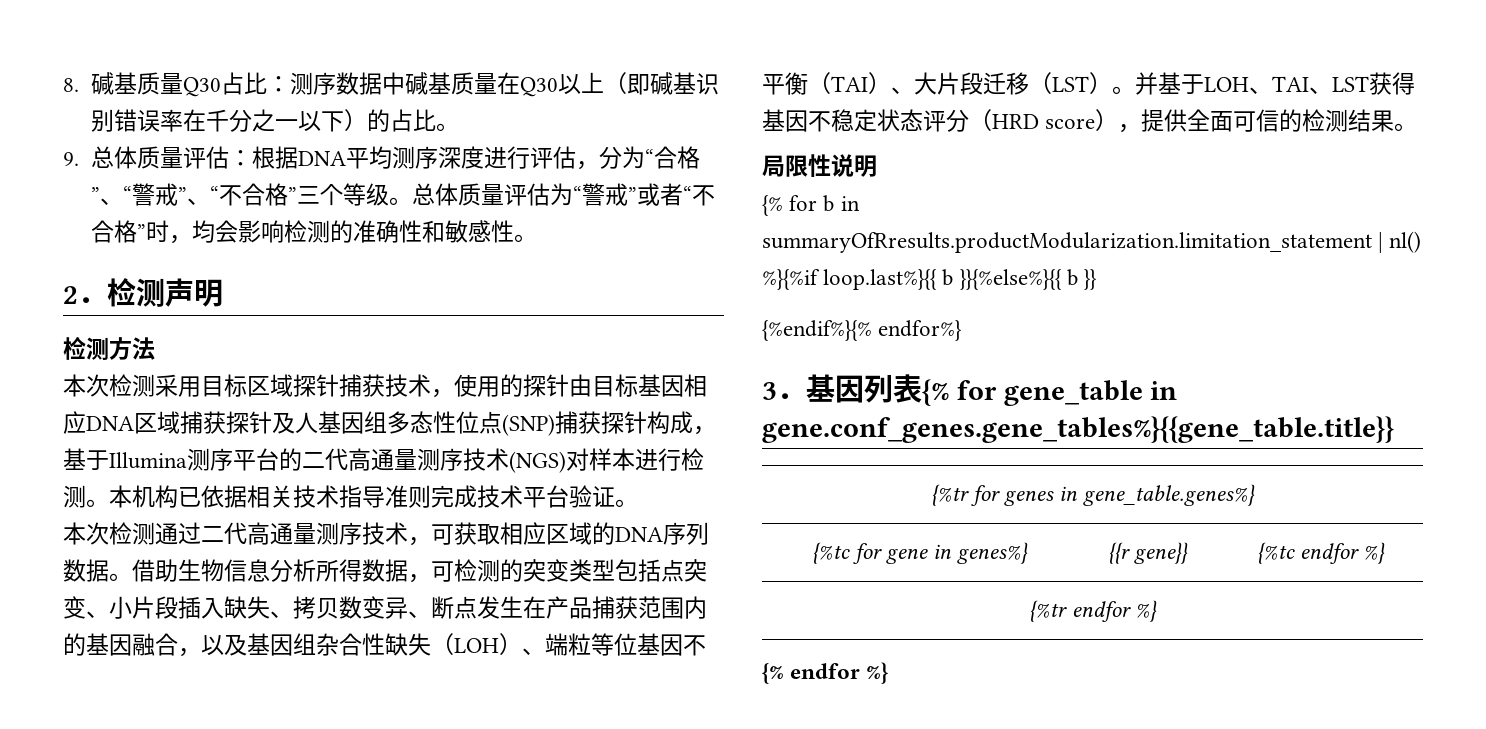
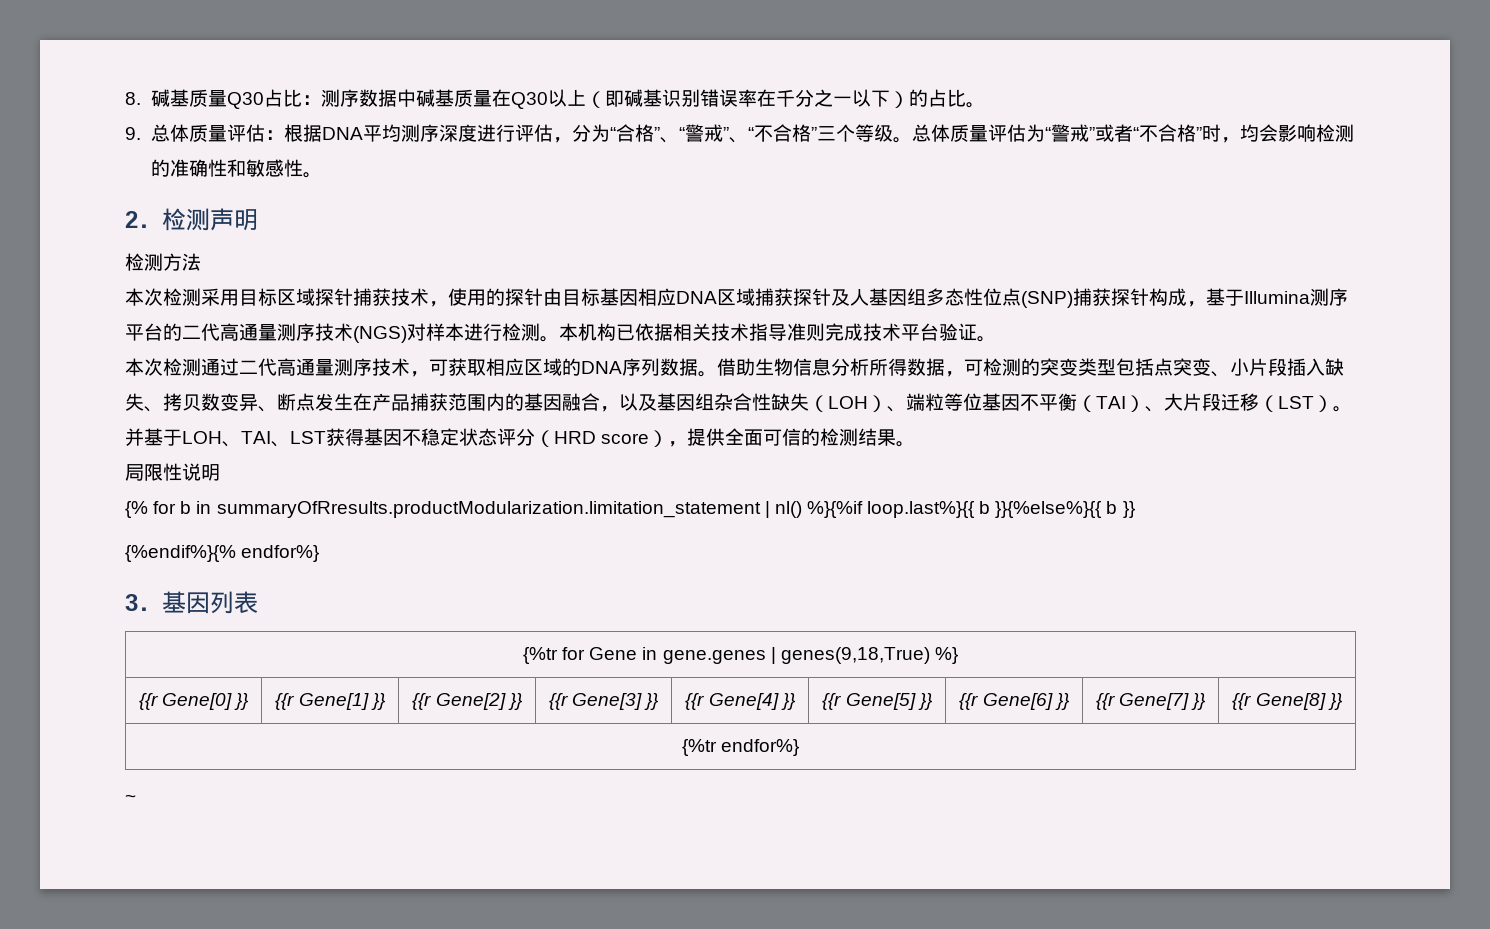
[922,379,1178,406] [762,416,1394,443] [930,484,1256,506] [811,542,1029,564] [1107,542,1189,564] [1256,542,1386,564] [1029,600,1157,622] [762,662,889,684] {% for gene_table in gene.conf_genes.gene_tables%}{{gene_table.title}} // {%tr for genes in gene_table.genes%} // {%tc for gene in genes%} | {{r gene}} | {%tc endfor %} // {%tr endfor %} // {% endfor %} -> [523,647,958,664] [138,693,250,710] [275,693,386,710] [412,693,523,710] [548,693,660,710] [685,693,796,710] [822,693,933,710] [959,693,1070,710] [1095,693,1207,710] [1232,693,1343,710] [681,739,800,756] [125,794,136,802] // {%tr for Gene in gene.genes | genes(9,18,True) %} // {{r Gene[0] }} | {{r Gene[1] }} | {{r Gene[2] }} | {{r Gene[3] }} | {{r Gene[4] }} | {{r Gene[5] }} | {{r Gene[6] }} | {{r Gene[7] }} | {{r Gene[8] }} // {%tr endfor%} // ~

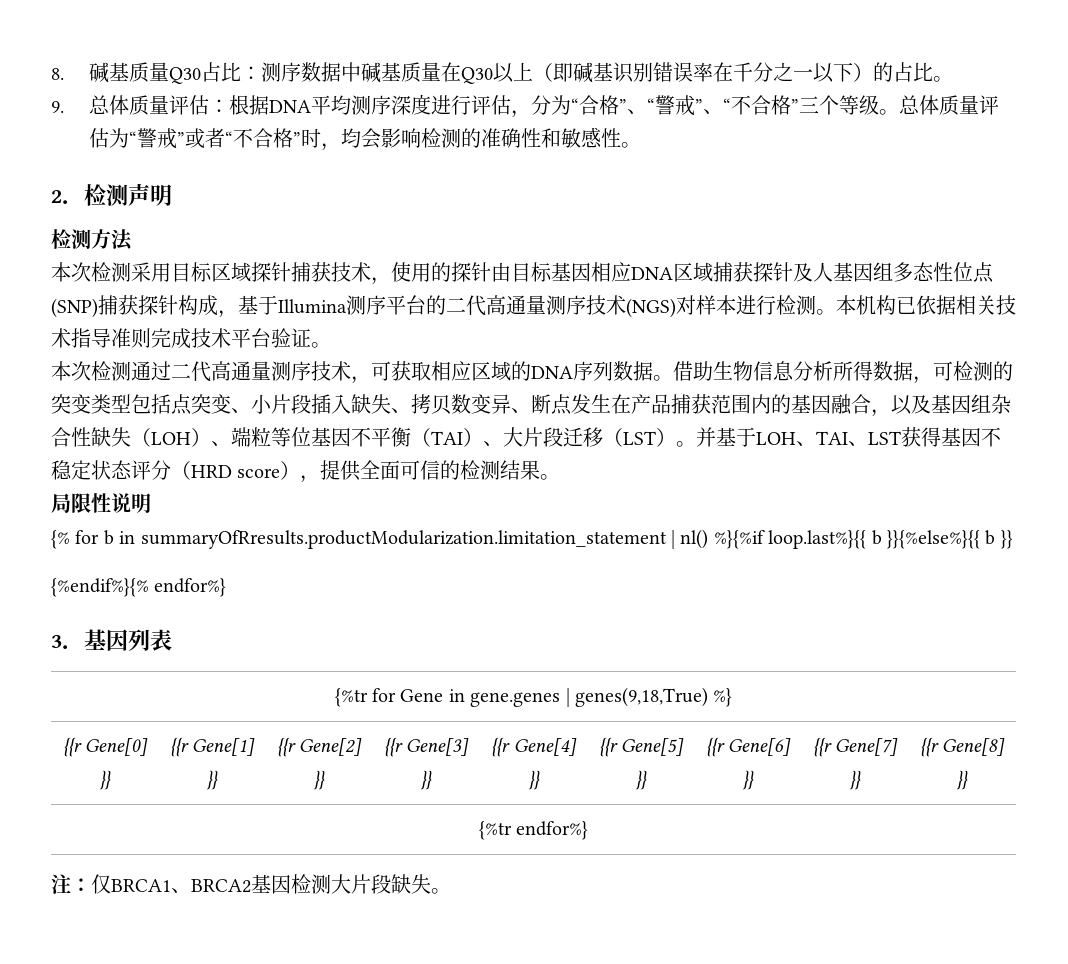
[125,794,136,802] ~ -> [51,874,451,894] 注：仅BRCA1、BRCA2基因检测大片段缺失。

